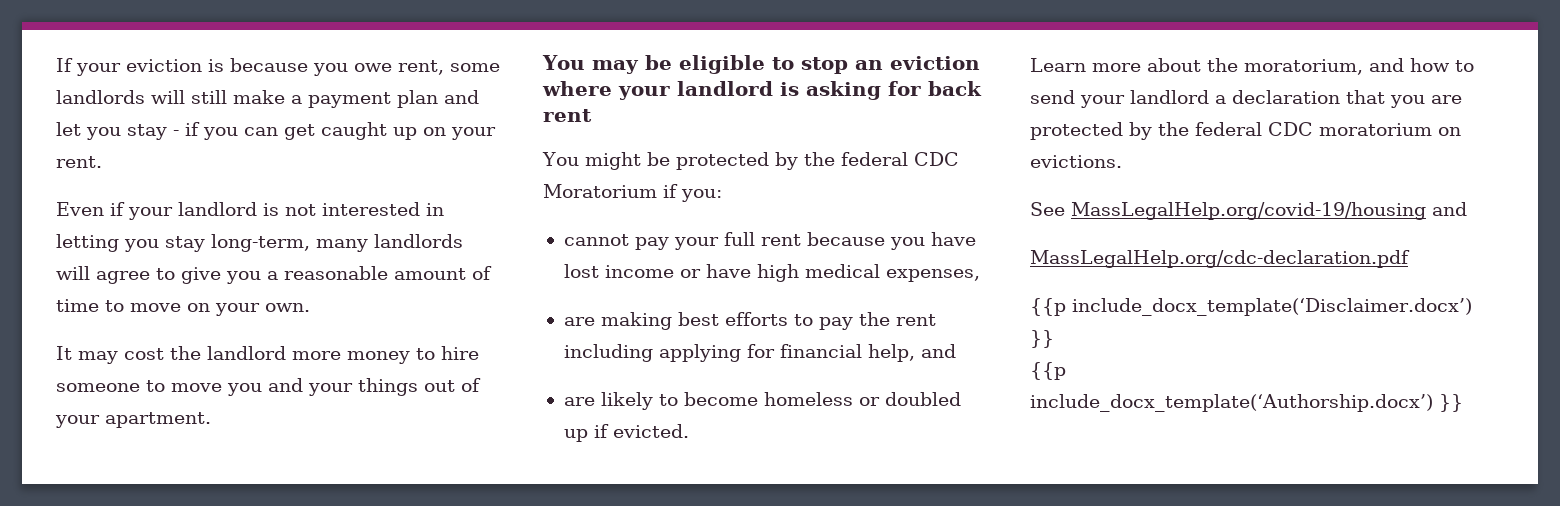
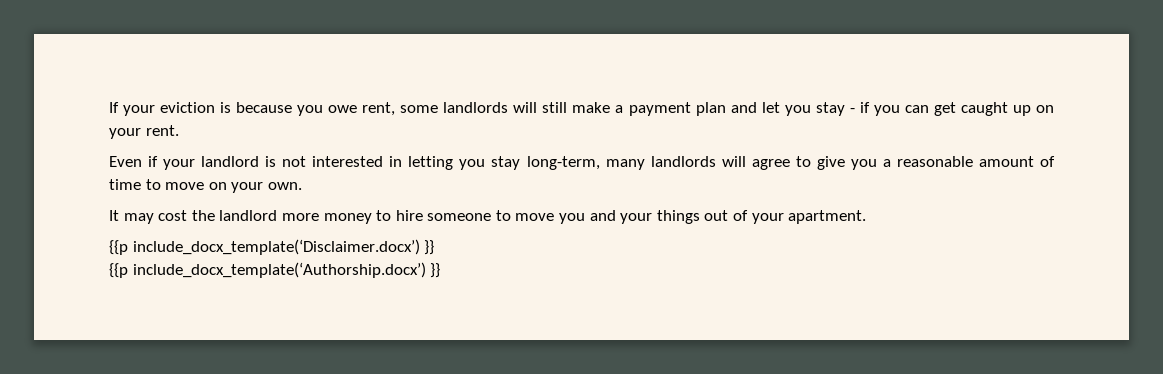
[542,55,980,74] [542,81,982,100] [543,109,592,122] [542,152,959,170] [543,184,722,202] [563,232,976,250] [563,264,980,282] [563,312,936,330] [563,344,956,362] [563,392,961,410] [563,424,689,442] [1030,58,1474,75] [1030,90,1462,108] [1030,122,1461,140] [1030,155,1122,168] [1030,202,1467,220] [1030,250,1410,268] // You may be eligible to stop an eviction where your landlord is asking for back rent // You might be protected by the federal CDC Moratorium if you: // cannot pay your full rent because you have lost income or have high medical expenses, // are making best efforts to pay the rent including applying for financial help, and // are likely to become homeless or doubled up if evicted. // Learn more about the moratorium, and how to send your landlord a declaration that you are protected by the federal CDC moratorium on evictions. // See MassLegalHelp.org/covid-19/housing and // MassLegalHelp.org/cdc-declaration.pdf -> (867, 217) none

